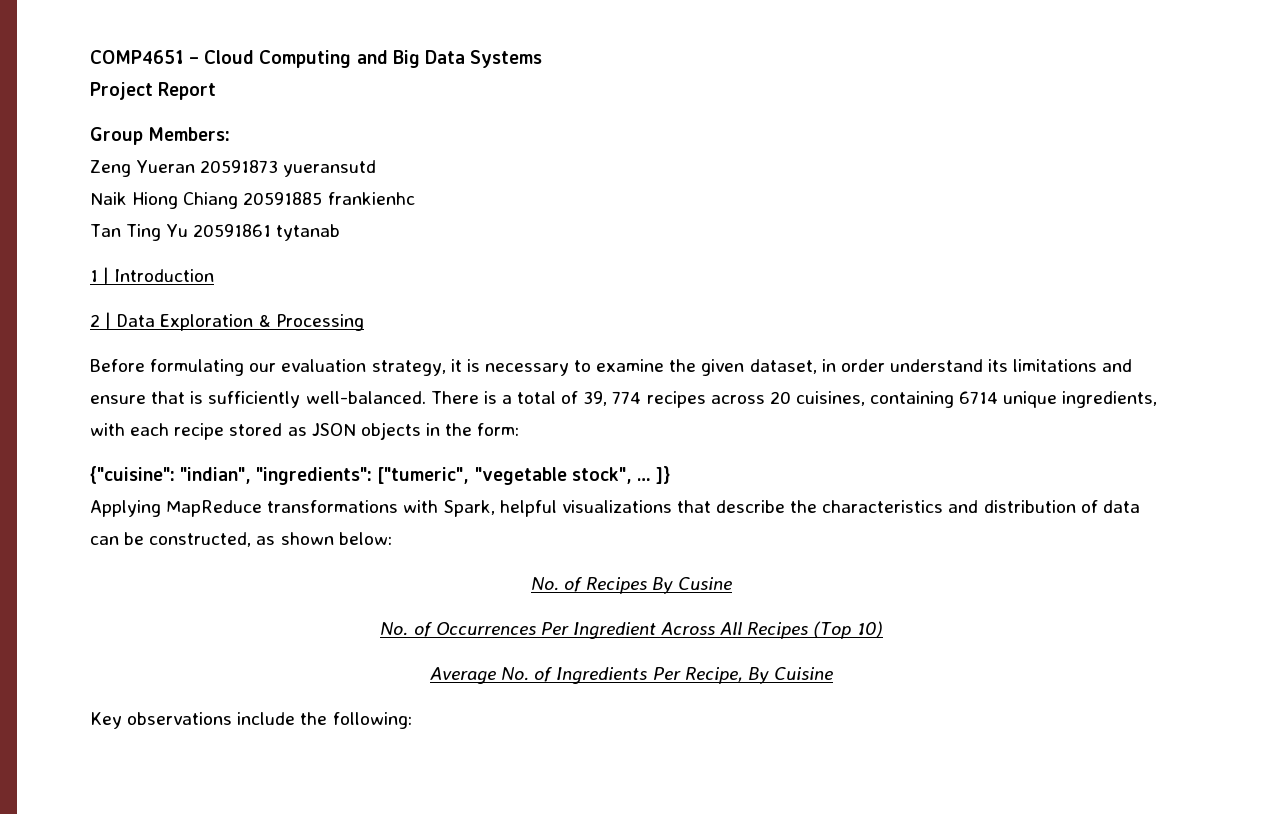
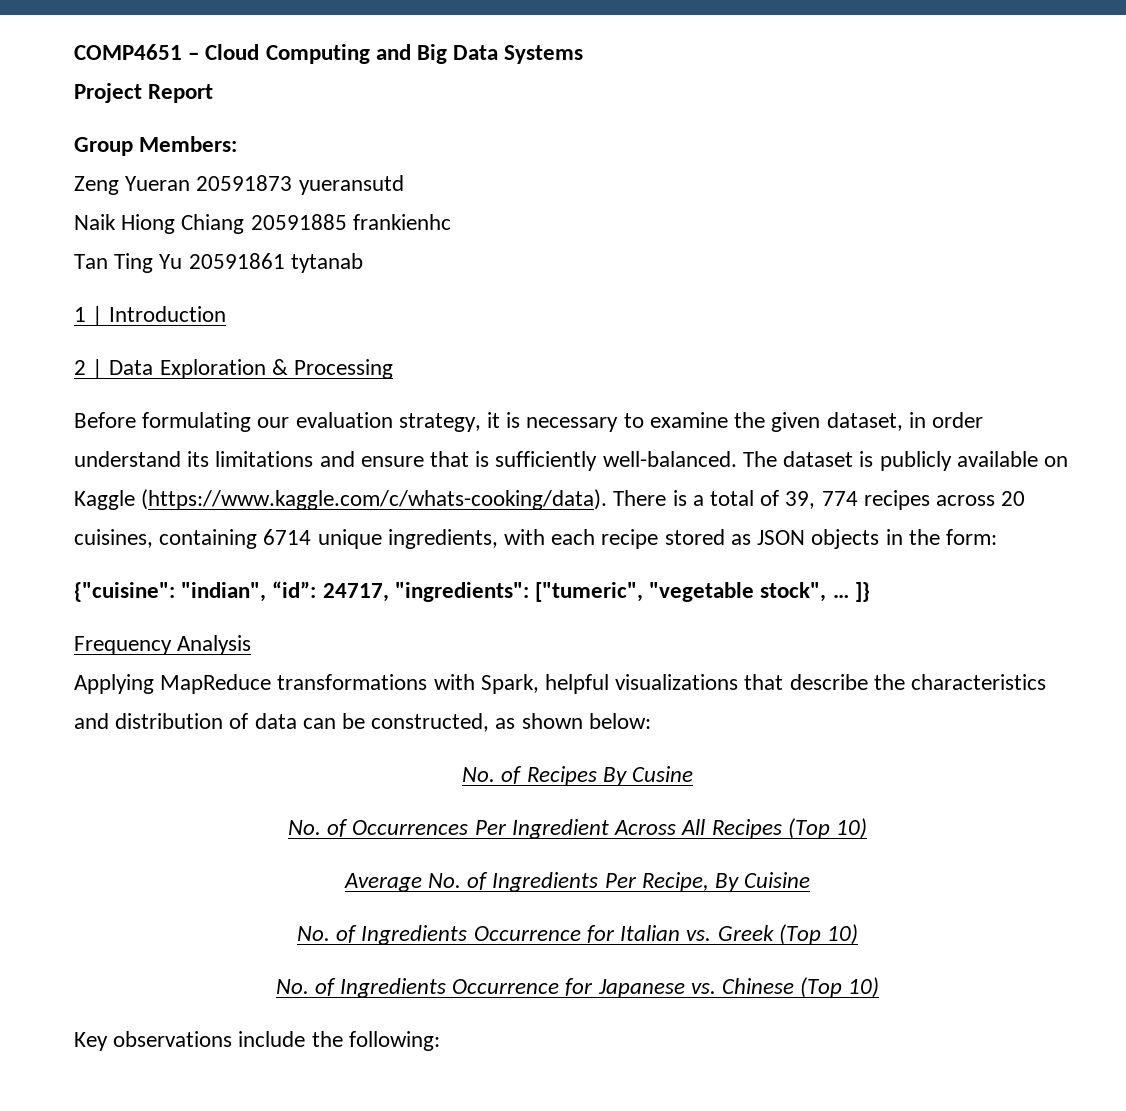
(426, 397) none -> [742,451,1068,471] [74,489,608,510] The dataset is publicly available on Kaggle (https://www.kaggle.com/c/whats-cooking/data).
(252, 475) none -> [272,581,389,602] “id”: 24717,
(670, 475) none -> [74,635,252,655] // Frequency Analysis
(833, 673) none -> [297,924,858,945] [275,977,880,998] // No. of Ingredients Occurrence for Italian vs. Greek (Top 10) // No. of Ingredients Occurrence for Japanese vs. Chinese (Top 10)

